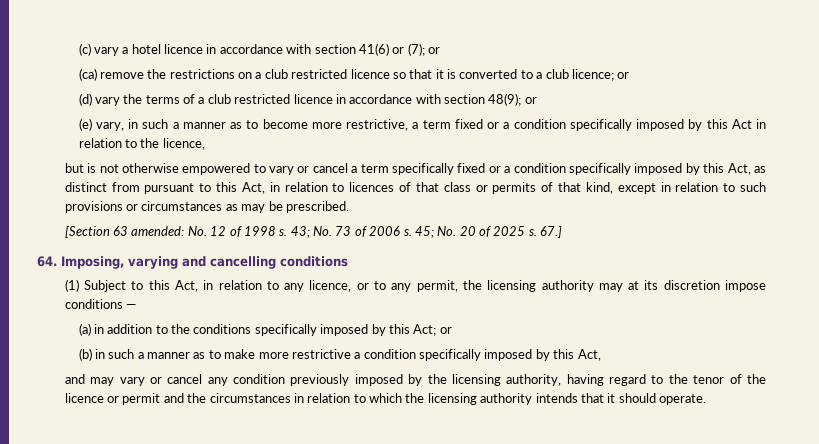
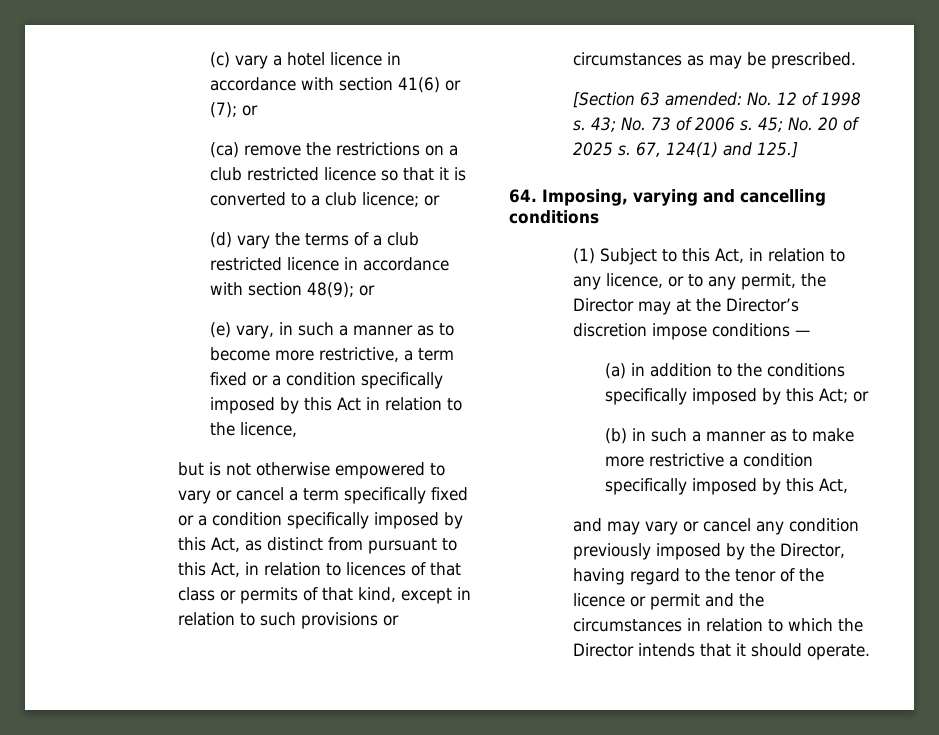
[540,226,563,238] 67.] -> [635,142,798,158] 67, 124(1) and 125.]
[487,280,659,292] licensing authority may at its -> [572,298,799,315] Director may at the Director’s
[451,374,562,386] licensing authority, -> [779,543,845,558] Director,
[427,393,533,405] licensing authority -> [572,643,634,657] Director

